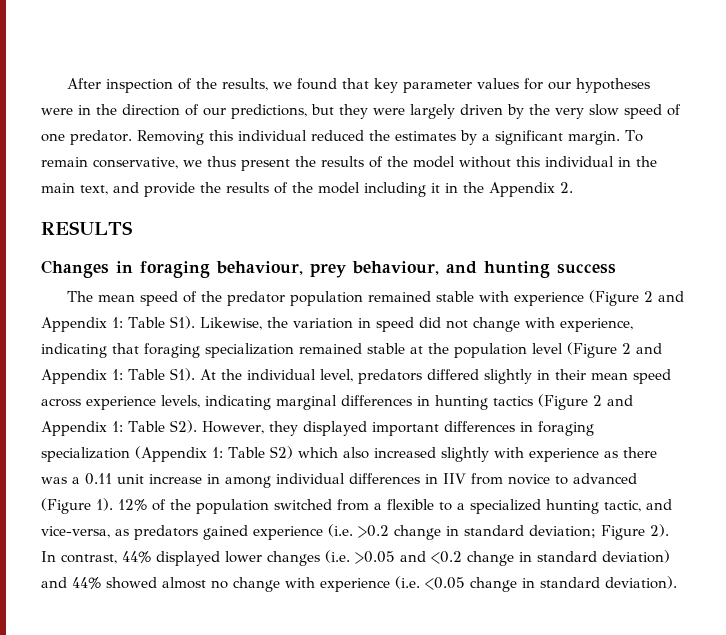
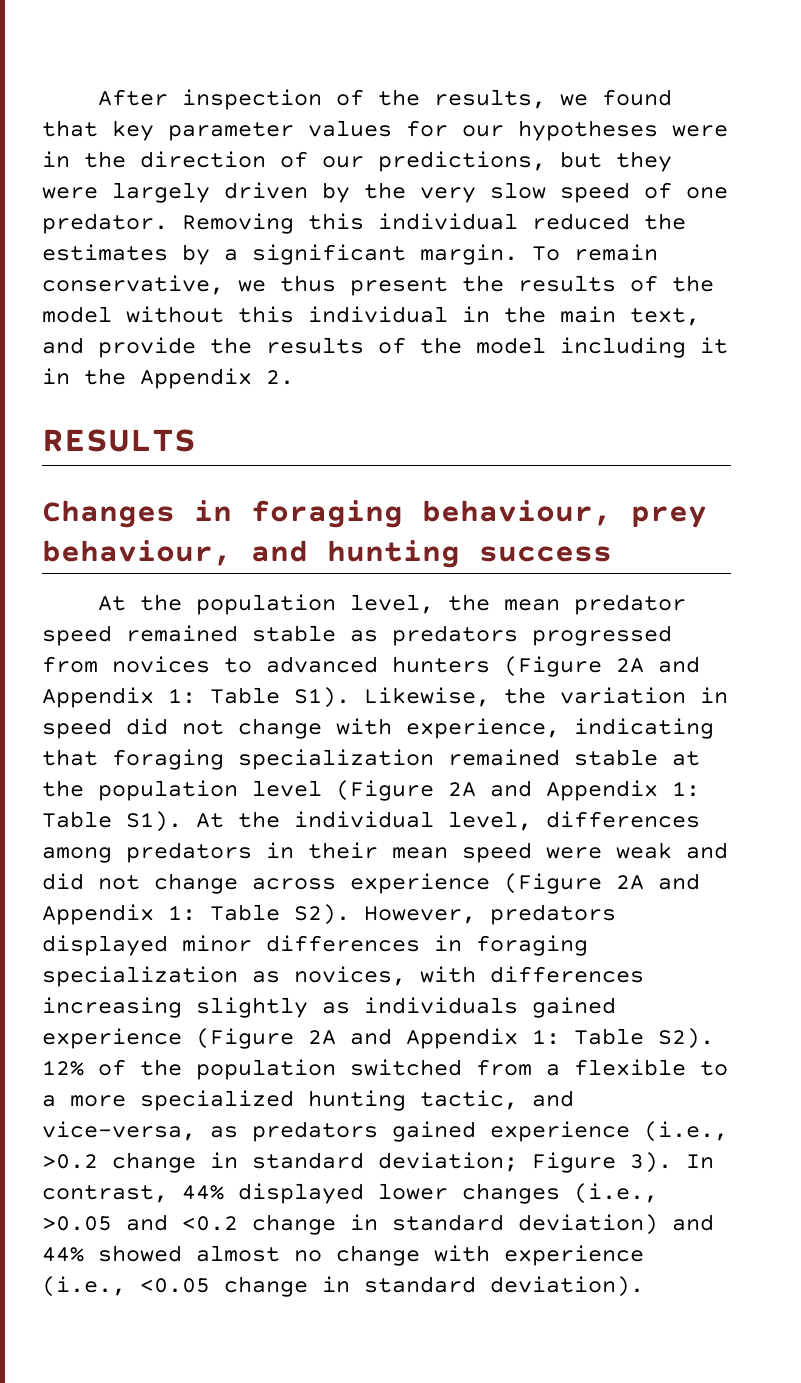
[67,290,654,306] The mean speed of the predator population remained stable with experience (Figure 2 -> [97,594,686,615] [42,625,672,646] [42,656,644,677] At the population level, the mean predator speed remained stable as predators progressed from novices to advanced hunters (Figure 2A
[622,343,631,354] 2 -> [448,782,476,797] 2A
[357,369,532,384] predators differed slightly -> [546,811,700,828] [42,842,252,863] differences among predators
[41,394,602,410] across experience levels, indicating marginal differences in hunting tactics (Figure 2 -> [546,842,728,859] [42,873,644,894] were weak and did not change across experience (Figure 2A
[268,421,439,436] they displayed important -> [490,904,616,925] [42,935,252,956] predators displayed minor
[135,446,657,462] [41,473,637,488] [41,498,113,514] (Appendix 1: Table S2) which also increased slightly with experience as there was a 0.11 unit increase in among individual differences in IIV from novice to advanced (Figure 1). -> [252,966,644,986] [42,997,616,1018] [42,1028,714,1049] as novices, with differences increasing slightly as individuals gained experience (Figure 2A and Appendix 1: Table S2).
(465, 506) none -> [70,1095,126,1107] more
[328,524,353,537] (i.e. -> [644,1121,728,1142] (i.e.,
[650,524,669,537] 2). -> [630,1152,672,1173] 3).
[325,550,350,563] (i.e. -> [574,1183,658,1204] (i.e.,
[395,576,420,589] (i.e. -> [42,1276,126,1297] (i.e.,

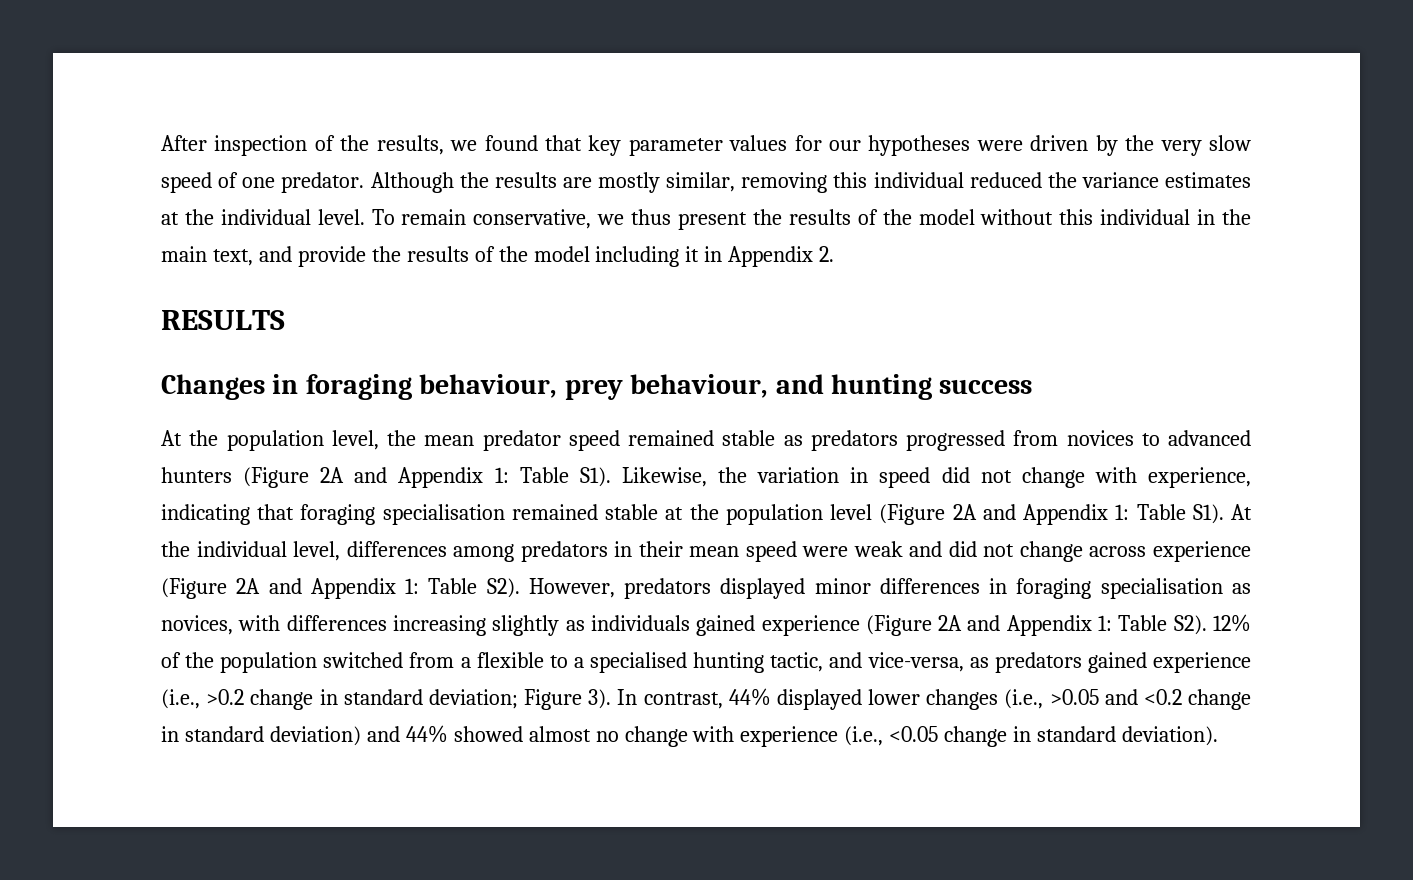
[42,151,672,172] [42,182,210,203] in the direction of our predictions, but they were largely -> (1023, 145) none
[182,213,686,234] [42,244,518,265] Removing this individual reduced the estimates by a significant margin. -> [370,172,1251,193] [161,209,365,225] Although the results are mostly similar, removing this individual reduced the variance estimates at the individual level.
[84,368,126,385] the -> (723, 254) none
[238,749,434,770] specialization -> [382,504,505,525] specialisation
[42,966,238,987] specialization -> [1100,578,1223,599] specialisation
[70,1090,294,1111] more specialized -> [590,652,688,673] specialised

